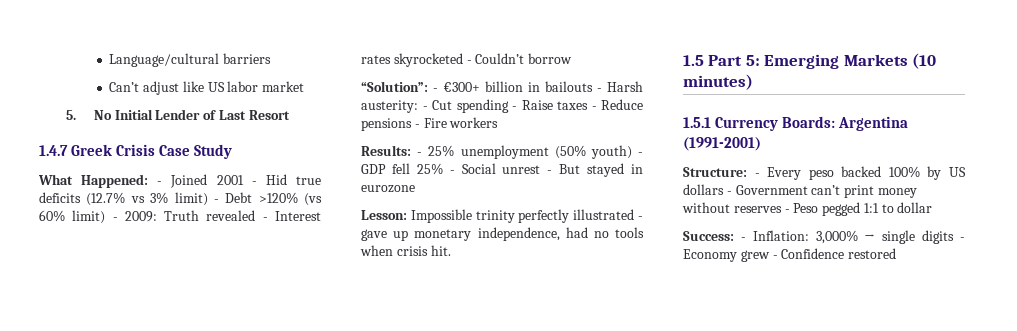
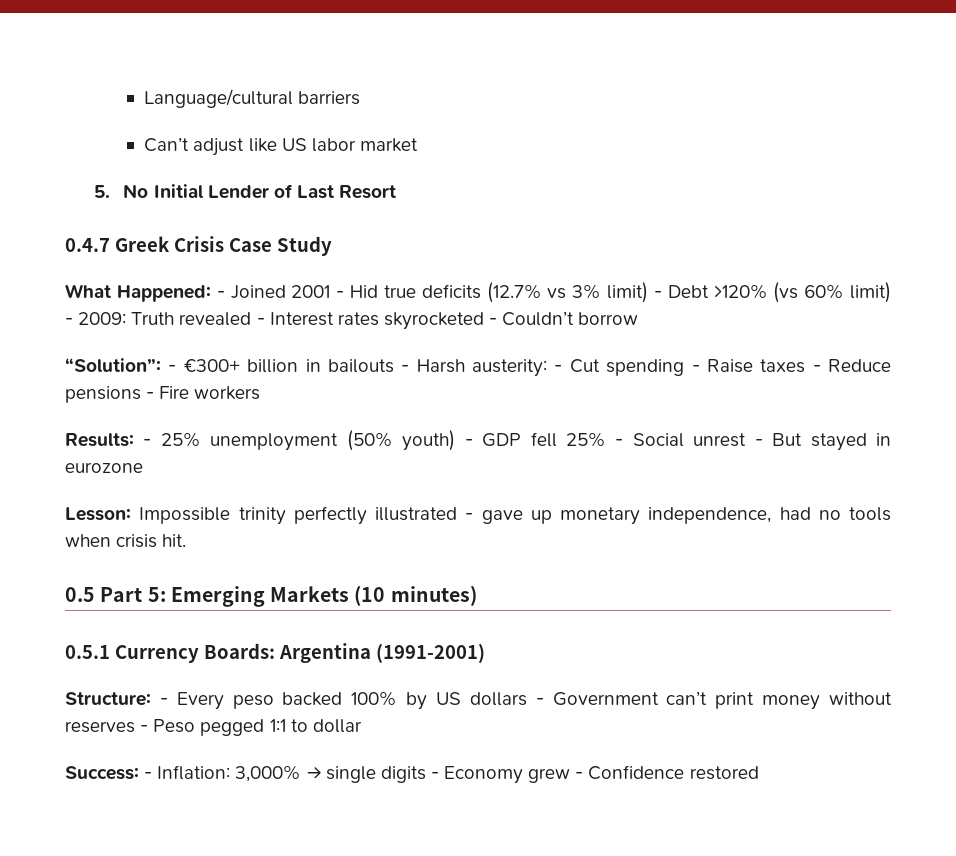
[39,145,68,156] 1.4.7 -> [65,238,110,252] 0.4.7
[683,55,704,66] 1.5 -> [65,587,95,602] 0.5
[683,117,711,128] 1.5.1 -> [65,645,110,659] 0.5.1

